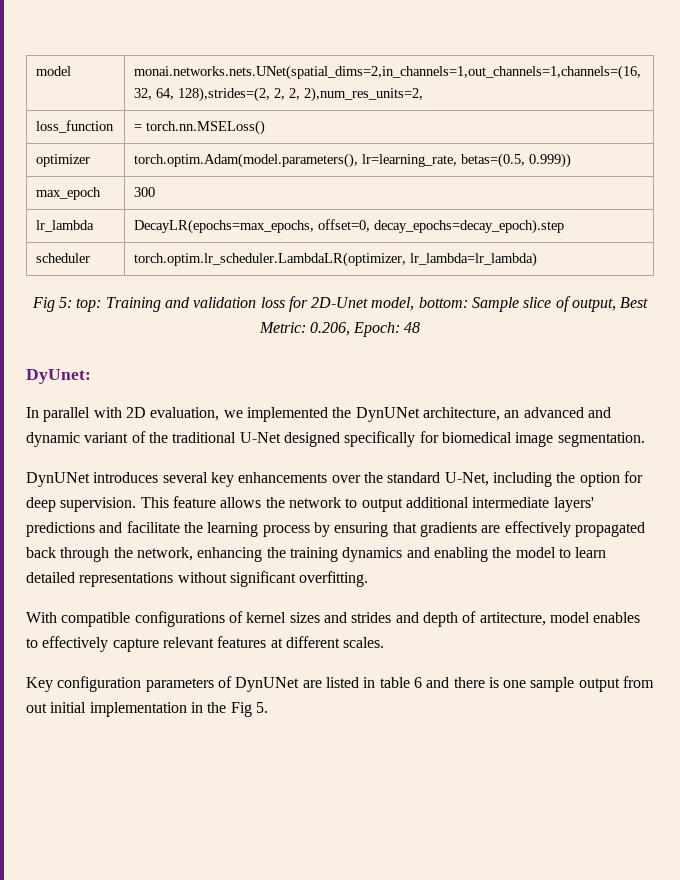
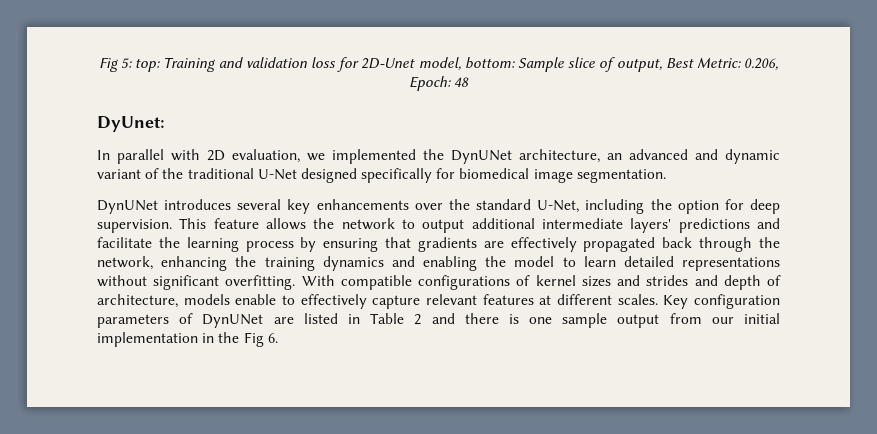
[36,66,72,76] [134,65,642,80] [134,87,424,102] [36,120,115,133] [134,120,266,135] [36,154,91,167] [134,153,572,168] [36,187,102,200] [134,187,156,197] [36,220,95,232] [134,219,565,234] [36,253,91,263] [134,252,538,267] model | monai.networks.nets.UNet(spatial_dims=2,in_channels=1,out_channels=1,channels=(16, 32, 64, 128),strides=(2, 2, 2, 2),num_res_units=2, // loss_function | = torch.nn.MSELoss() // optimizer | torch.optim.Adam(model.parameters(), lr=learning_rate, betas=(0.5, 0.999)) // max_epoch | 300 // lr_lambda | DecayLR(epochs=max_epochs, offset=0, decay_epochs=decay_epoch).step // scheduler | torch.optim.lr_scheduler.LambdaLR(optimizer, lr_lambda=lr_lambda) // -> (98, 64) none
(369, 579) // -> (296, 282) none
[479,612,641,626] artitecture, model enables -> [97,294,277,308] architecture, models enable
(385, 642) // -> (658, 299) none
[379,677,422,688] table 6 -> [370,313,422,325] Table 2
[26,703,47,713] out -> [711,317,734,324] our
[255,702,268,713] 5. -> [267,333,278,343] 6.

